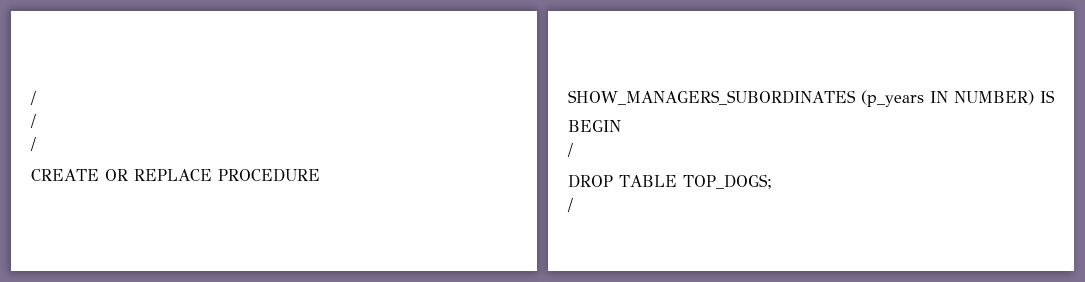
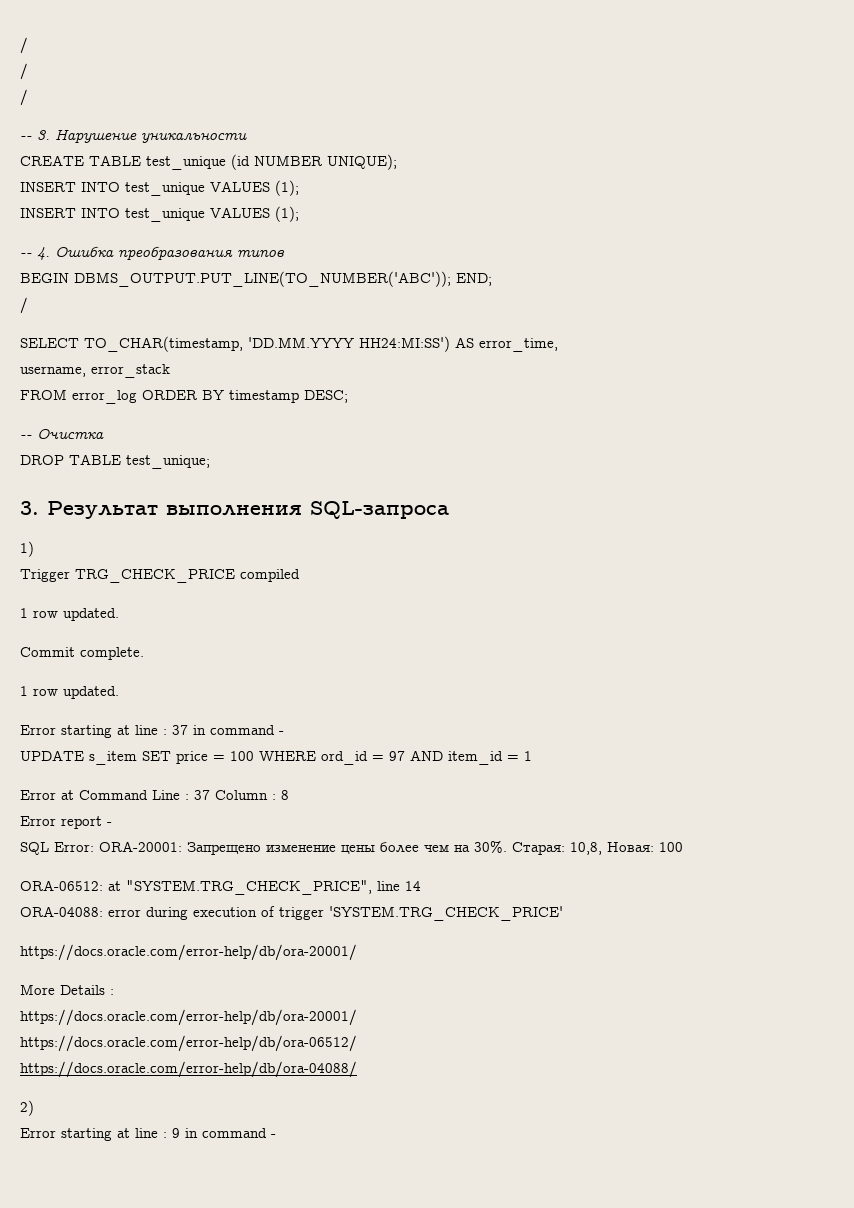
[31,168,320,182] [568,90,1055,107] CREATE OR REPLACE PROCEDURE SHOW_MANAGERS_SUBORDINATES (p_years IN NUMBER) IS -> [20,129,247,143] [20,154,397,170] [20,180,299,196] [20,206,299,222] [20,246,285,260] -- 3. Нарушение уникальности // CREATE TABLE test_unique (id NUMBER UNIQUE); // INSERT INTO test_unique VALUES (1); // INSERT INTO test_unique VALUES (1); // -- 4. Ошибка преобразования типов
[567,143,573,157] [568,174,772,189] [567,198,573,212] // / // DROP TABLE TOP_DOGS; // / -> [74,271,492,287] [20,297,28,314] [20,336,558,352] [20,364,170,378] [20,389,348,404] [20,429,104,439] [20,454,210,469] [20,501,449,519] [20,541,34,557] [20,569,300,583] [20,608,119,621] [20,647,144,660] [20,686,119,699] [20,725,284,738] [20,750,532,765] [20,790,289,800] [20,816,112,829] [20,840,683,855] [20,880,421,895] [20,906,563,921] [20,944,357,961] [20,984,114,995] [20,1009,357,1026] [20,1035,357,1052] [20,1061,357,1078] [20,1100,34,1116] [20,1128,276,1141] DBMS_OUTPUT.PUT_LINE(TO_NUMBER('ABC')); END; // / // SELECT TO_CHAR(timestamp, 'DD.MM.YYYY HH24:MI:SS') AS error_time, // username, error_stack // FROM error_log ORDER BY timestamp DESC; // -- Очистка // DROP TABLE test_unique; // 3. Результат выполнения SQL-запроса // 1) // Trigger TRG_CHECK_PRICE compiled // 1 row updated. // Commit complete. // 1 row updated. // Error starting at line : 37 in command - // UPDATE s_item SET price = 100 WHERE ord_id = 97 AND item_id = 1 // Error at Command Line : 37 Column : 8 // Error report - // SQL Error: ORA-20001: Запрещено изменение цены более чем на 30%. Старая: 10,8, Новая: 100 // ORA-06512: at "SYSTEM.TRG_CHECK_PRICE", line 14 // ORA-04088: error during execution of trigger 'SYSTEM.TRG_CHECK_PRICE' // https://docs.oracle.com/error-help/db/ora-20001/ // More Details : // https://docs.oracle.com/error-help/db/ora-20001/ // https://docs.oracle.com/error-help/db/ora-06512/ // https://docs.oracle.com/error-help/db/ora-04088/ // 2) // Error starting at line : 9 in command -

